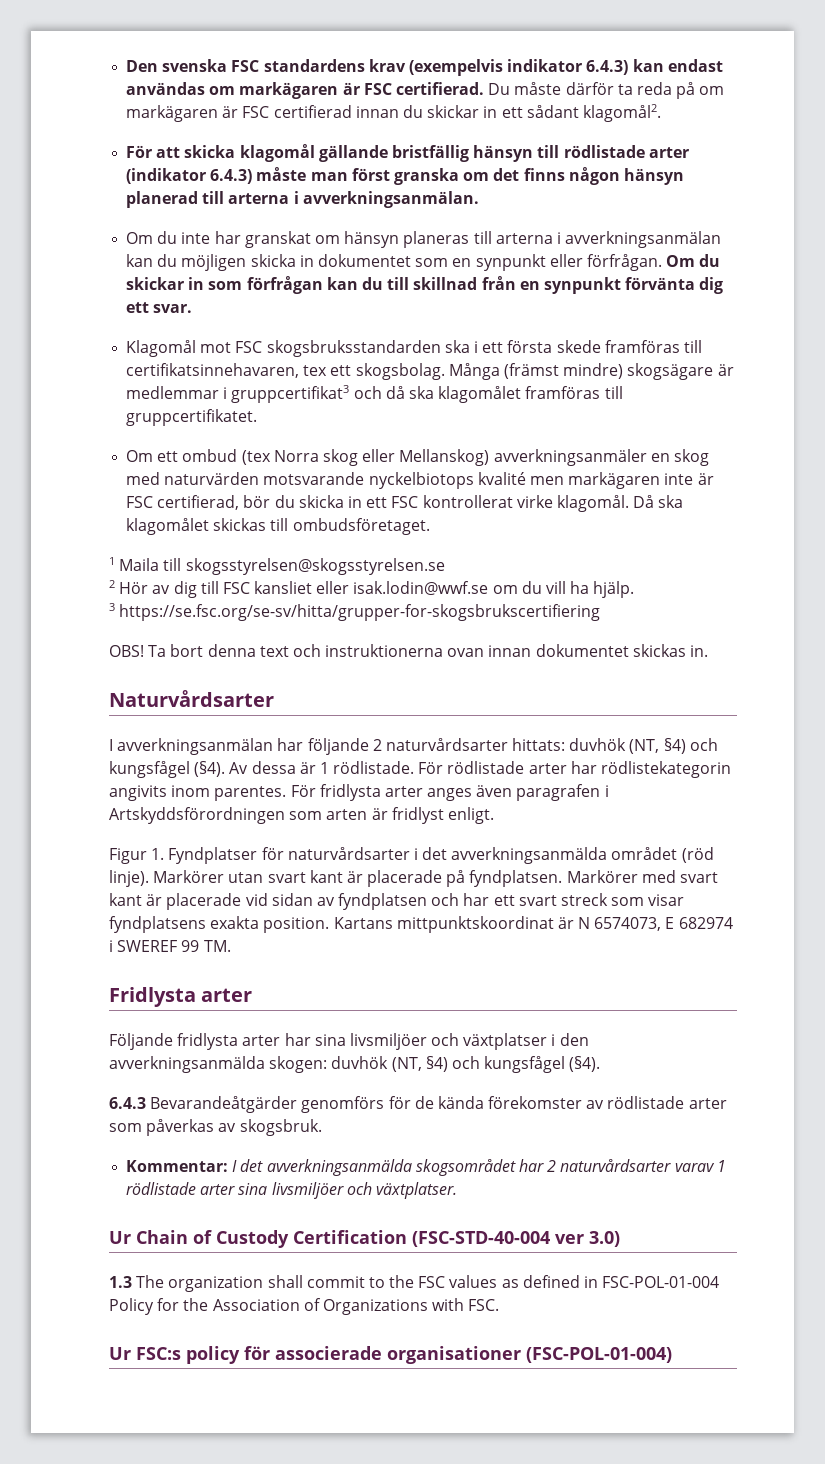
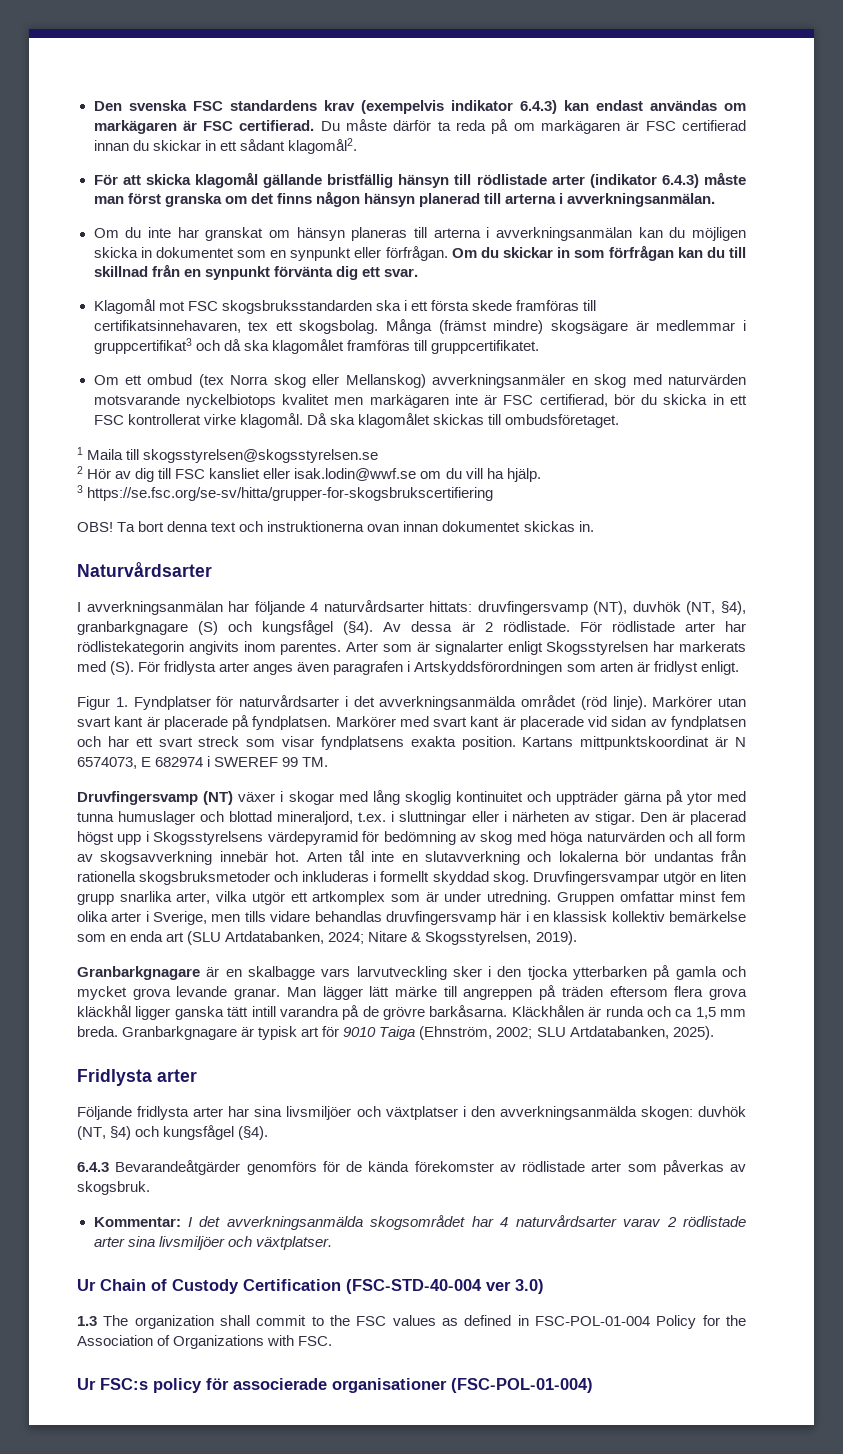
[477,472,526,485] kvalité -> [282,394,330,405] kvalitet
[372,739,382,751] 2 -> [310,602,319,612] 4
[569,738,686,754] duvhök (NT, §4) -> [477,601,746,615] [77,621,219,635] druvfingersvamp (NT), duvhök (NT, §4), granbarkgnagare (S)
[319,762,329,774] 1 -> [484,622,493,632] 2
(287, 793) none -> [346,641,746,655] [77,661,135,675] Arter som är signalarter enligt Skogsstyrelsen har markerats med (S).
(231, 946) none -> [77,790,746,805] [77,811,747,825] [77,831,747,845] [77,850,746,865] [77,871,747,885] [77,891,746,905] [77,911,747,925] [77,931,577,945] [77,965,746,980] [77,985,747,1000] [77,1005,746,1020] [77,1026,714,1040] // Druvfingersvamp (NT) växer i skogar med lång skoglig kontinuitet och uppträder gärna på ytor med tunna humuslager och blottad mineraljord, t.ex. i sluttningar eller i närheten av stigar. Den är placerad högst upp i Skogsstyrelsens värdepyramid för bedömning av skog med höga naturvärden och all form av skogsavverkning innebär hot. Arten tål inte en slutavverkning och lokalerna bör undantas från rationella skogsbruksmetoder och inkluderas i formellt skyddad skog. Druvfingersvampar utgör en liten grupp snarlika arter, vilka utgör ett artkomplex som är under utredning. Gruppen omfattar minst fem olika arter i Sverige, men tills vidare behandlas druvfingersvamp här i en klassisk kollektiv bemärkelse som en enda art (SLU Artdatabanken, 2024; Nitare & Skogsstyrelsen, 2019). // Granbarkgnagare är en skalbagge vars larvutveckling sker i den tjocka ytterbarken på gamla och mycket grova levande granar. Man lägger lätt märke till angreppen på träden eftersom flera grova kläckhål ligger ganska tätt intill varandra på de grövre barkåsarna. Kläckhålen är runda och ca 1,5 mm breda. Granbarkgnagare är typisk art för 9010 Taiga (Ehnström, 2002; SLU Artdatabanken, 2025).
[547,1160,557,1172] 2 -> [500,1217,509,1227] 4
[716,1160,726,1172] 1 -> [666,1217,677,1227] 2

